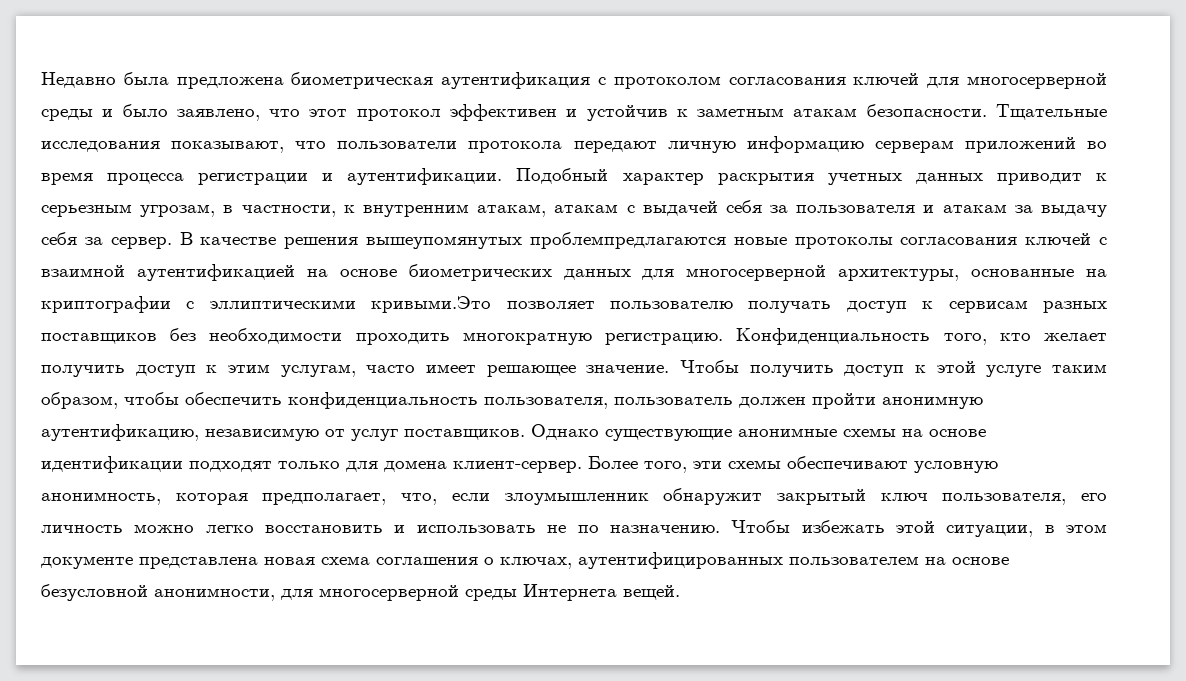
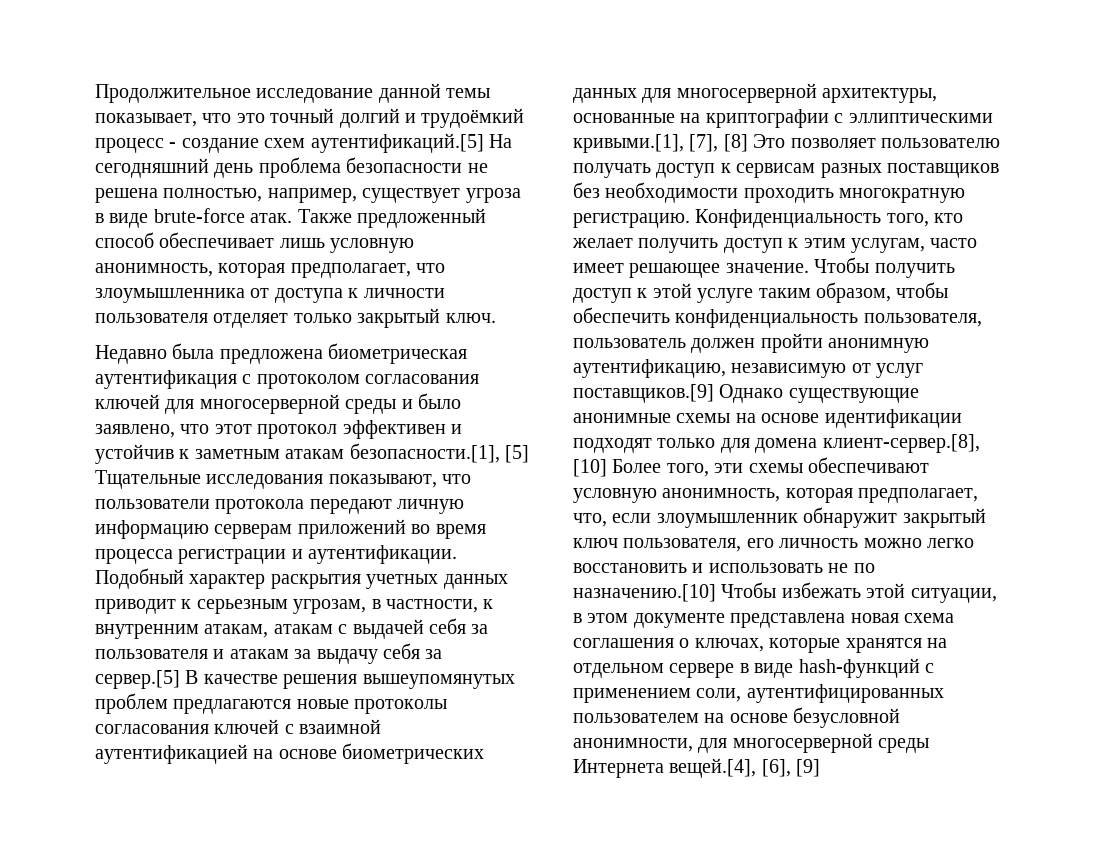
(41, 80) none -> [95,83,491,103] [95,108,525,128] [95,133,512,153] [95,157,488,178] [95,188,521,203] [95,208,486,228] [95,232,415,253] [95,263,446,278] [95,288,445,303] [95,308,496,328] Продолжительное исследование данной темы показывает, что это точный долгий и трудоёмкий процесс - создание схем аутентификаций.[5] На сегодняшний день проблема безопасности не решена полностью, например, существует угроза в виде brute-force атак. Также предложенный способ обеспечивает лишь условную анонимность, которая предполагает, что злоумышленника от доступа к личности пользователя отделяет только закрытый ключ. //
[866,104,987,117] безопасности. -> [349,443,529,463] безопасности.[1], [5]
[110,237,172,249] сервер. -> [95,670,180,689] сервер.[5]
[529,232,726,249] проблемпредлагаются -> [95,693,292,714] проблем предлагаются
[371,296,492,313] кривыми.Это -> [573,134,786,153] кривыми.[1], [7], [8] Это
[404,429,525,440] поставщиков. -> [573,384,714,403] поставщиков.[9]
[453,461,582,473] клиент-сервер. -> [822,434,980,453] [573,459,607,477] клиент-сервер.[8], [10]
[609,525,720,533] назначению. -> [573,584,716,602] назначению.[10]
(572, 563) none -> [769,638,947,653] [573,658,934,678] [573,688,742,703] которые хранятся на отдельном сервере в виде hash-функций с применением соли,
[623,585,680,600] вещей. -> [669,758,821,778] вещей.[4], [6], [9]

